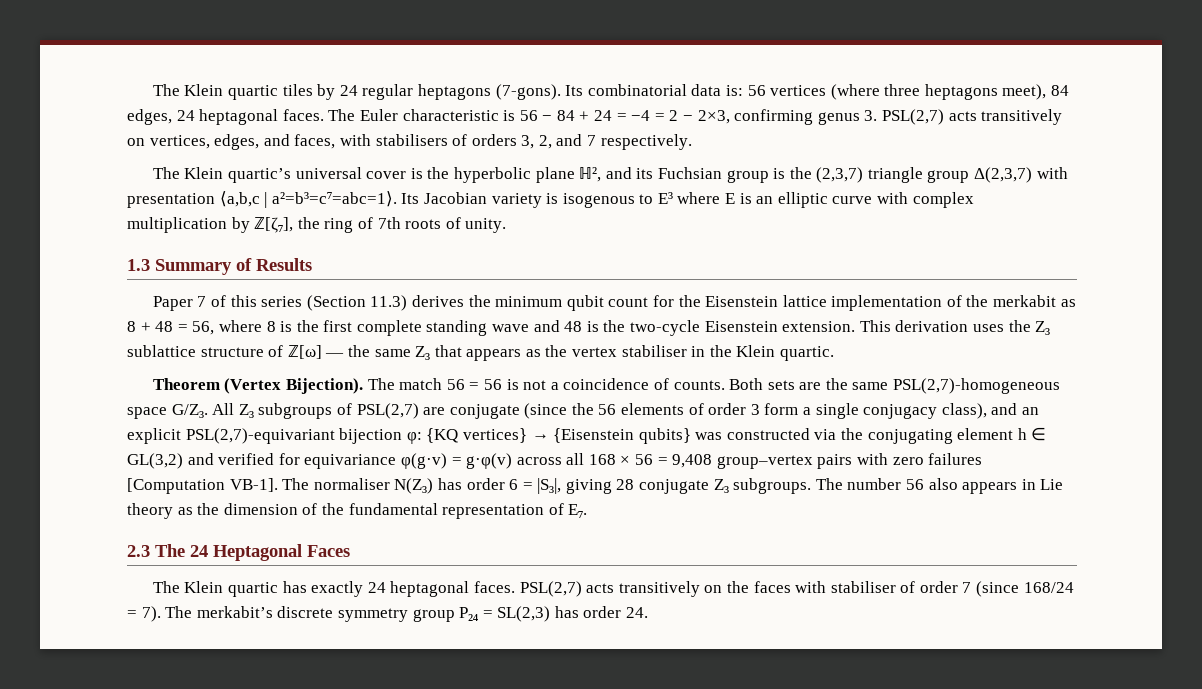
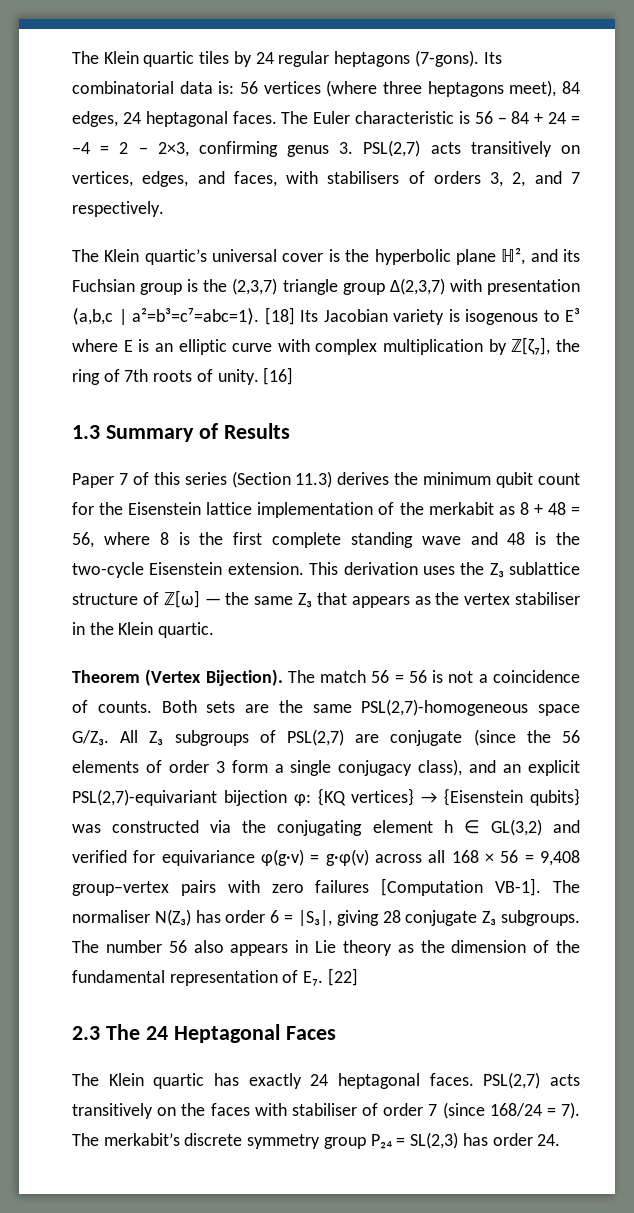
(397, 199) none -> [264,307,295,325] [18]
(507, 225) none -> [263,367,294,385] [16]
(588, 511) none -> [327,968,358,986] [22]

